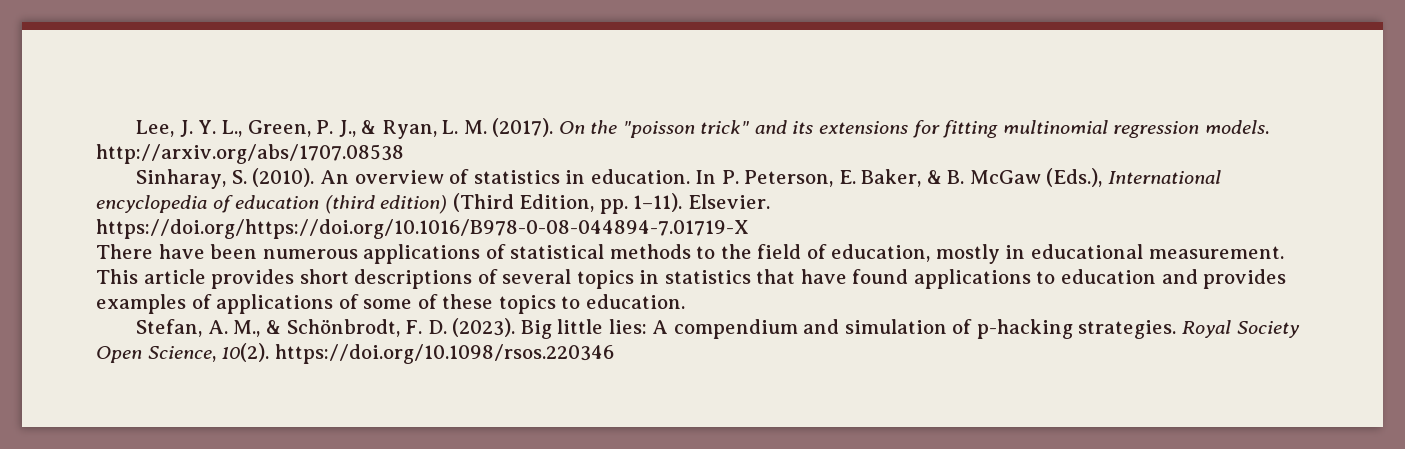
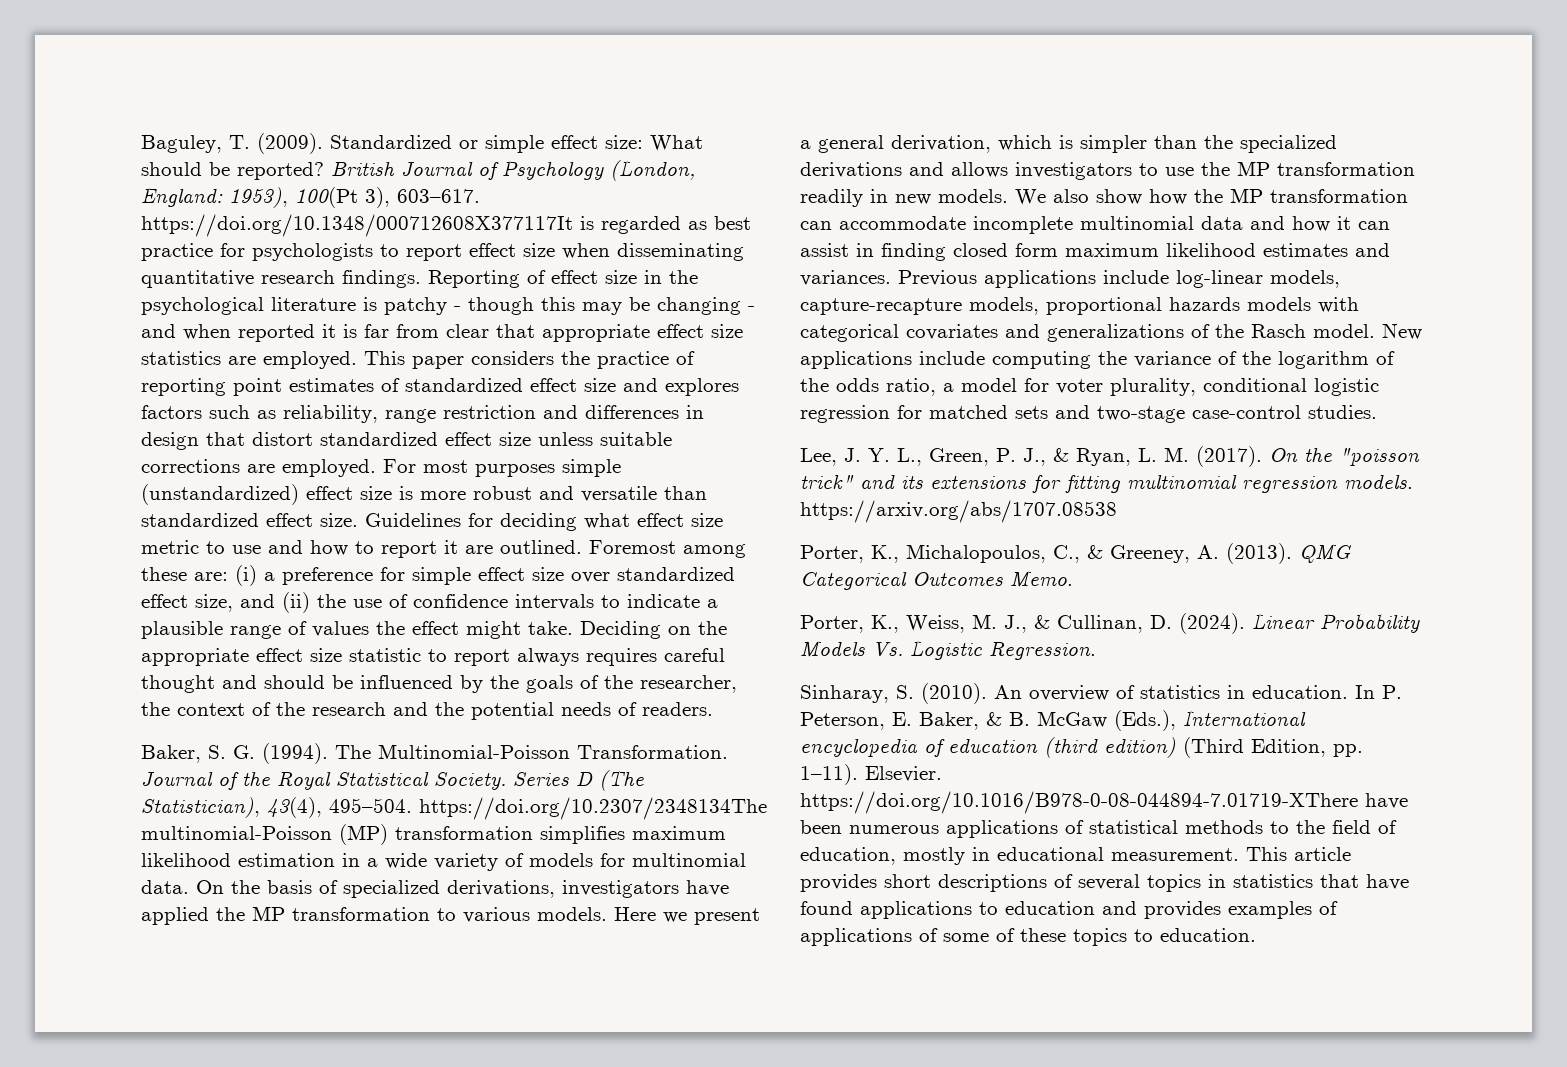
(136, 128) none -> [141,133,703,154] [141,160,695,181] [141,187,480,208] [141,214,751,237] [141,243,744,261] [141,270,698,288] [141,297,755,315] [141,324,743,342] [141,351,695,369] [141,378,739,396] [141,405,704,423] [141,432,672,450] [141,459,621,477] [141,484,707,505] [141,513,723,531] [141,540,746,558] [141,565,735,586] [141,592,718,613] [141,621,727,639] [141,648,725,666] [141,675,737,693] [141,702,713,720] [141,743,728,764] [141,770,644,791] [141,797,767,820] [141,824,726,845] [141,853,746,871] [141,880,729,898] [141,906,760,925] [800,135,1337,153] [800,161,1415,180] [800,188,1408,207] [800,216,1390,234] [800,243,1390,261] [800,270,1340,288] [800,297,1359,315] [800,323,1422,342] [800,351,1395,369] [800,378,1379,396] [800,405,1377,423] Baguley, T. (2009). Standardized or simple effect size: What should be reported? British Journal of Psychology (London, England: 1953), 100(Pt 3), 603–617. https://doi.org/10.1348/000712608X377117It is regarded as best practice for psychologists to report effect size when disseminating quantitative research findings. Reporting of effect size in the psychological literature is patchy - though this may be changing - and when reported it is far from clear that appropriate effect size statistics are employed. This paper considers the practice of reporting point estimates of standardized effect size and explores factors such as reliability, range restriction and differences in design that distort standardized effect size unless suitable corrections are employed. For most purposes simple (unstandardized) effect size is more robust and versatile than standardized effect size. Guidelines for deciding what effect size metric to use and how to report it are outlined. Foremost among these are: (i) a preference for simple effect size over standardized effect size, and (ii) the use of confidence intervals to indicate a plausible range of values the effect might take. Deciding on the appropriate effect size statistic to report always requires careful thought and should be influenced by the goals of the researcher, the context of the research and the potential needs of readers. // Baker, S. G. (1994). The Multinomial-Poisson Transformation. Journal of the Royal Statistical Society. Series D (The Statistician), 43(4), 495–504. https://doi.org/10.2307/2348134The multinomial-Poisson (MP) transformation simplifies maximum likelihood estimation in a wide variety of models for multinomial data. On the basis of specialized derivations, investigators have applied the MP transformation to various models. Here we present a general derivation, which is simpler than the specialized derivations and allows investigators to use the MP transformation readily in new models. We also show how the MP transformation can accommodate incomplete multinomial data and how it can assist in finding closed form maximum likelihood estimates and variances. Previous applications include log-linear models, capture-recapture models, proportional hazards models with categorical covariates and generalizations of the Rasch model. New applications include computing the variance of the logarithm of the odds ratio, a model for voter plurality, conditional logistic regression for matched sets and two-stage case-control studies. //
[96,144,404,164] http://arxiv.org/abs/1707.08538 -> [800,500,1117,523] [800,543,1352,564] [800,571,1073,590] [800,613,1420,634] [800,640,1096,660] https://arxiv.org/abs/1707.08538 // Porter, K., Michalopoulos, C., & Greeney, A. (2013). QMG Categorical Outcomes Memo. // Porter, K., Weiss, M. J., & Cullinan, D. (2024). Linear Probability Models Vs. Logistic Regression.
[96,219,749,239] [96,244,153,259] https://doi.org/https://doi.org/10.1016/B978-0-08-044894-7.01719-X // There -> [800,791,1358,814] https://doi.org/10.1016/B978-0-08-044894-7.01719-XThere
[136,318,1300,339] [96,343,614,364] // Stefan, A. M., & Schönbrodt, F. D. (2023). Big little lies: A compendium and simulation of p-hacking strategies. Royal Society Open Science, 10(2). https://doi.org/10.1098/rsos.220346 -> (1256, 935) none

